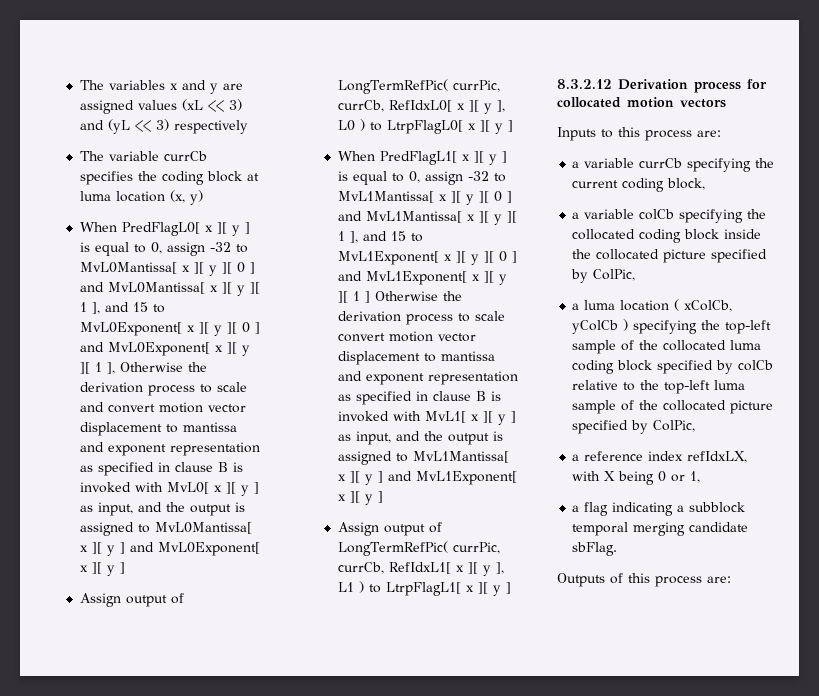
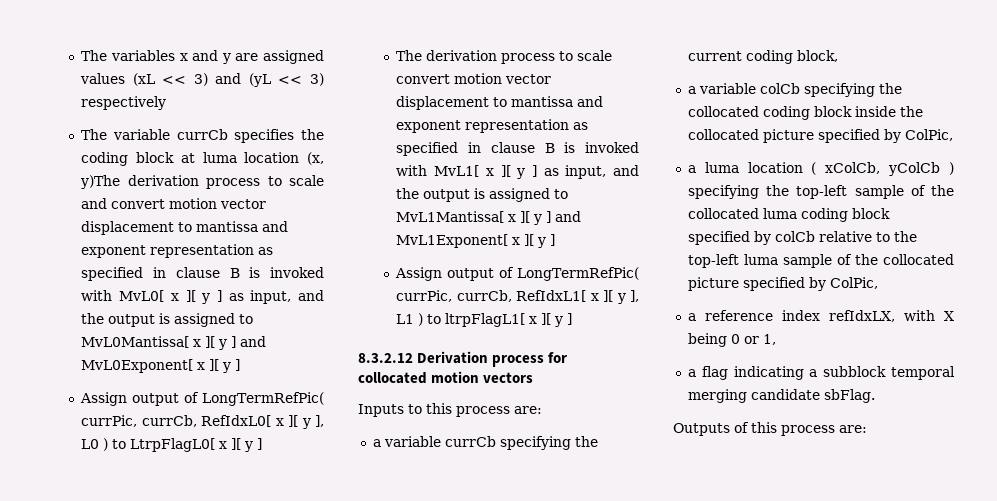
[189,190,203,205] [79,222,250,236] [79,242,248,256] [79,262,255,276] [79,282,260,296] [79,302,165,314] [79,322,260,336] [79,342,250,356] [79,362,207,374] y) // When PredFlagL0[ x ][ y ] is equal to 0, assign -32 to MvL0Mantissa[ x ][ y ][ 0 ] and MvL0Mantissa[ x ][ y ][ 1 ], and 15 to MvL0Exponent[ x ][ y ][ 0 ] and MvL0Exponent[ x ][ y ][ 1 ], Otherwise the -> [80,175,121,189] y)The
[337,151,507,165] [337,171,506,185] [337,191,512,205] [337,211,517,225] [337,231,423,243] [337,251,517,265] [337,271,507,285] [337,291,462,303] When PredFlagL1[ x ][ y ] is equal to 0, assign -32 to MvL1Mantissa[ x ][ y ][ 0 ] and MvL1Mantissa[ x ][ y ][ 1 ], and 15 to MvL1Exponent[ x ][ y ][ 0 ] and MvL1Exponent[ x ][ y ][ 1 ] Otherwise the -> [396,50,423,61] The
[385,582,461,596] LtrpFlagL1[ -> [445,313,526,327] ltrpFlagL1[

